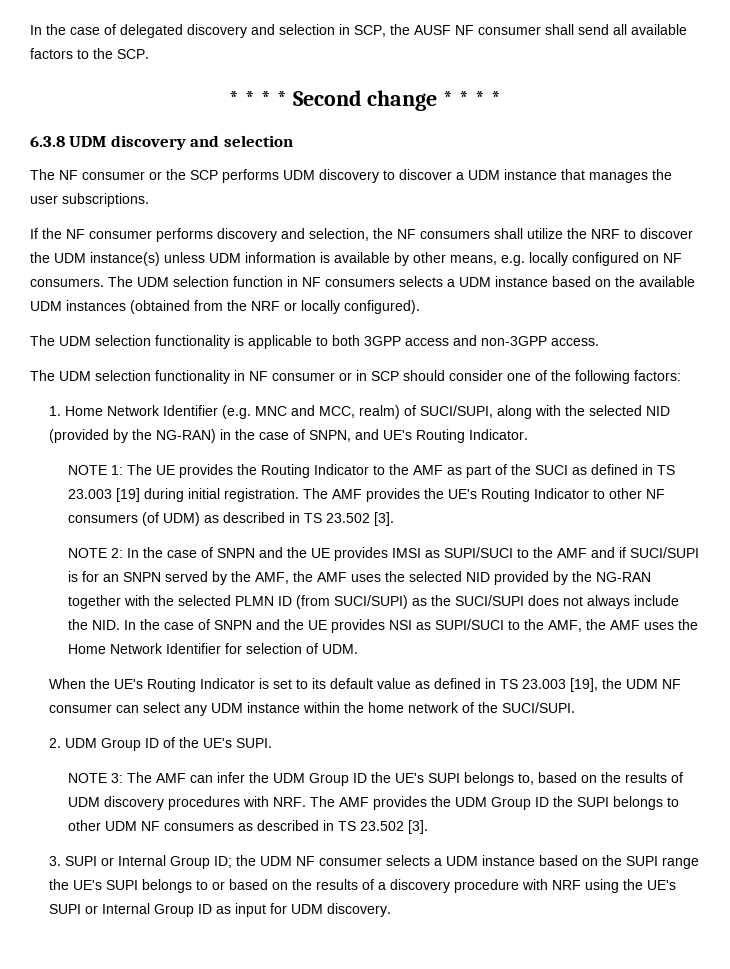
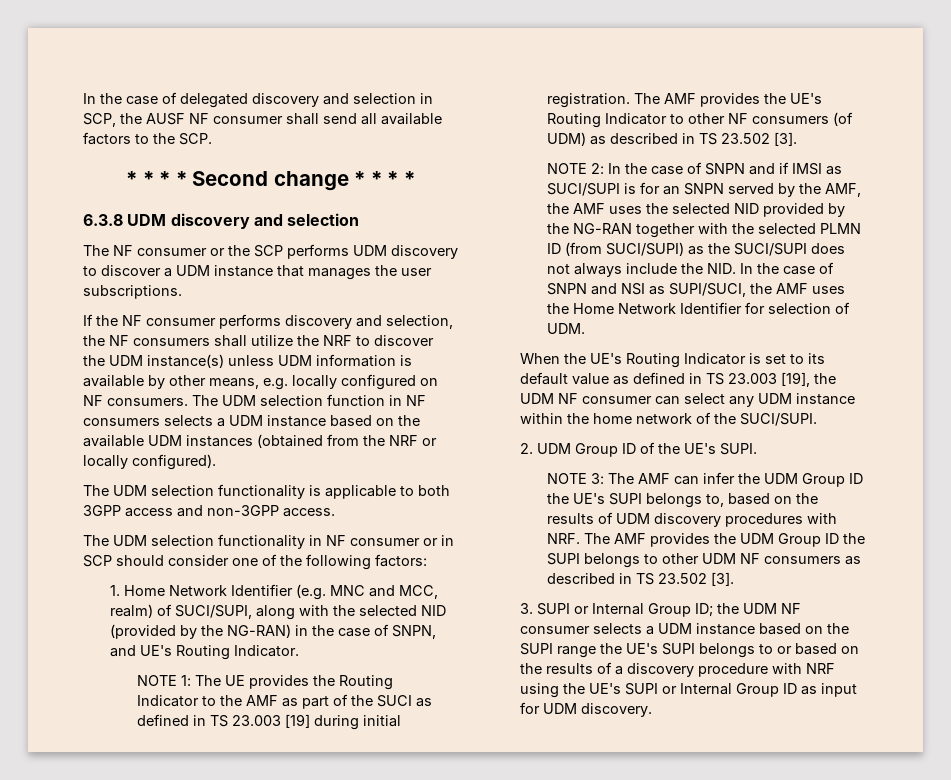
[286,547,626,561] the UE provides IMSI as SUPI/SUCI to the AMF and if -> [779,162,843,175] if IMSI as
[283,619,582,633] the UE provides NSI as SUPI/SUCI to the AMF, -> [621,283,747,297] NSI as SUPI/SUCI,

